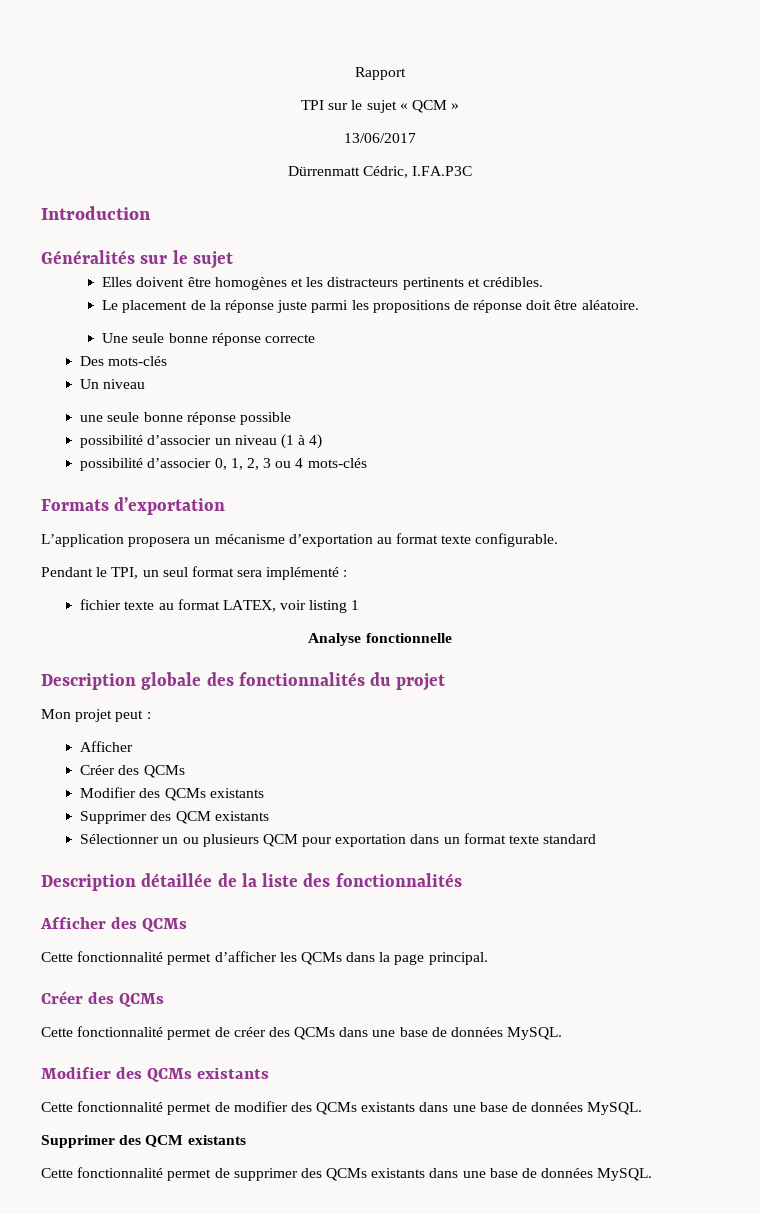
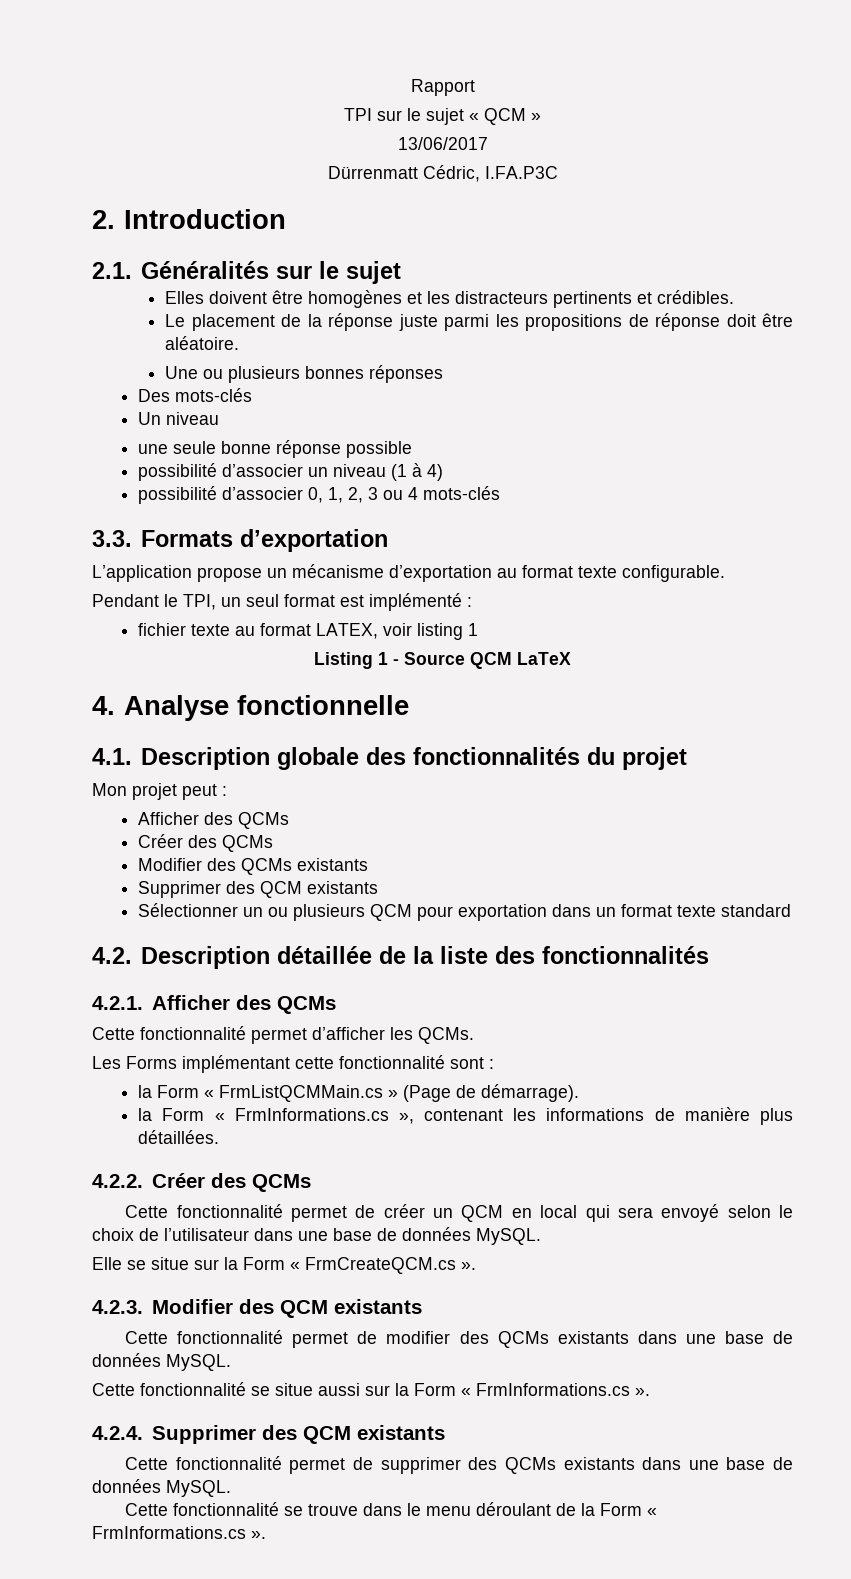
(473, 171) none -> [92,210,115,229] 2.
(151, 213) none -> [92,262,132,279] 2.1.
[132,333,315,346] seule bonne réponse correcte -> [203,365,444,383] ou plusieurs bonnes réponses
(367, 463) none -> [92,530,132,547] 3.3.
[128,537,191,547] proposera -> [197,567,262,582] propose
[237,570,263,577] sera -> [340,595,364,607] est
(360, 605) none -> [314,652,571,669] [92,696,115,715] Listing 1 - Source QCM LaTeX // 4.
(452, 638) none -> [92,748,132,765] 4.1.
(134, 746) none -> [204,812,290,829] des QCMs
(597, 839) none -> [92,947,132,964] 4.2.
(462, 880) none -> [92,996,143,1010] 4.2.1.
[300,952,488,965] QCMs dans la page principal. // -> [418,1027,474,1044] [92,1055,494,1073] [138,1084,580,1102] [138,1107,793,1125] [138,1130,220,1144] [92,1174,143,1188] QCMs. // Les Forms implémentant cette fonctionnalité sont : // la Form « FrmListQCMMain.cs » (Page de démarrage). // la Form « FrmInformations.cs », contenant les informations de manière plus détaillées. // 4.2.2.
[268,1027,563,1040] [41,1067,192,1082] des QCMs dans une base de données MySQL. // Modifier des QCMs -> [432,1204,794,1222] [92,1227,541,1245] [92,1257,476,1274] [92,1299,328,1318] un QCM en local qui sera envoyé selon le choix de l’utilisateur dans une base de données MySQL. // Elle se situe sur la Form « FrmCreateQCM.cs ». // 4.2.3. Modifier des QCM
(643, 1108) none -> [92,1382,650,1396] [92,1426,143,1440] Cette fonctionnalité se situe aussi sur la Form « FrmInformations.cs ». // 4.2.4.
(653, 1174) none -> [125,1502,658,1516] [92,1526,266,1539] // Cette fonctionnalité se trouve dans le menu déroulant de la Form « FrmInformations.cs ».

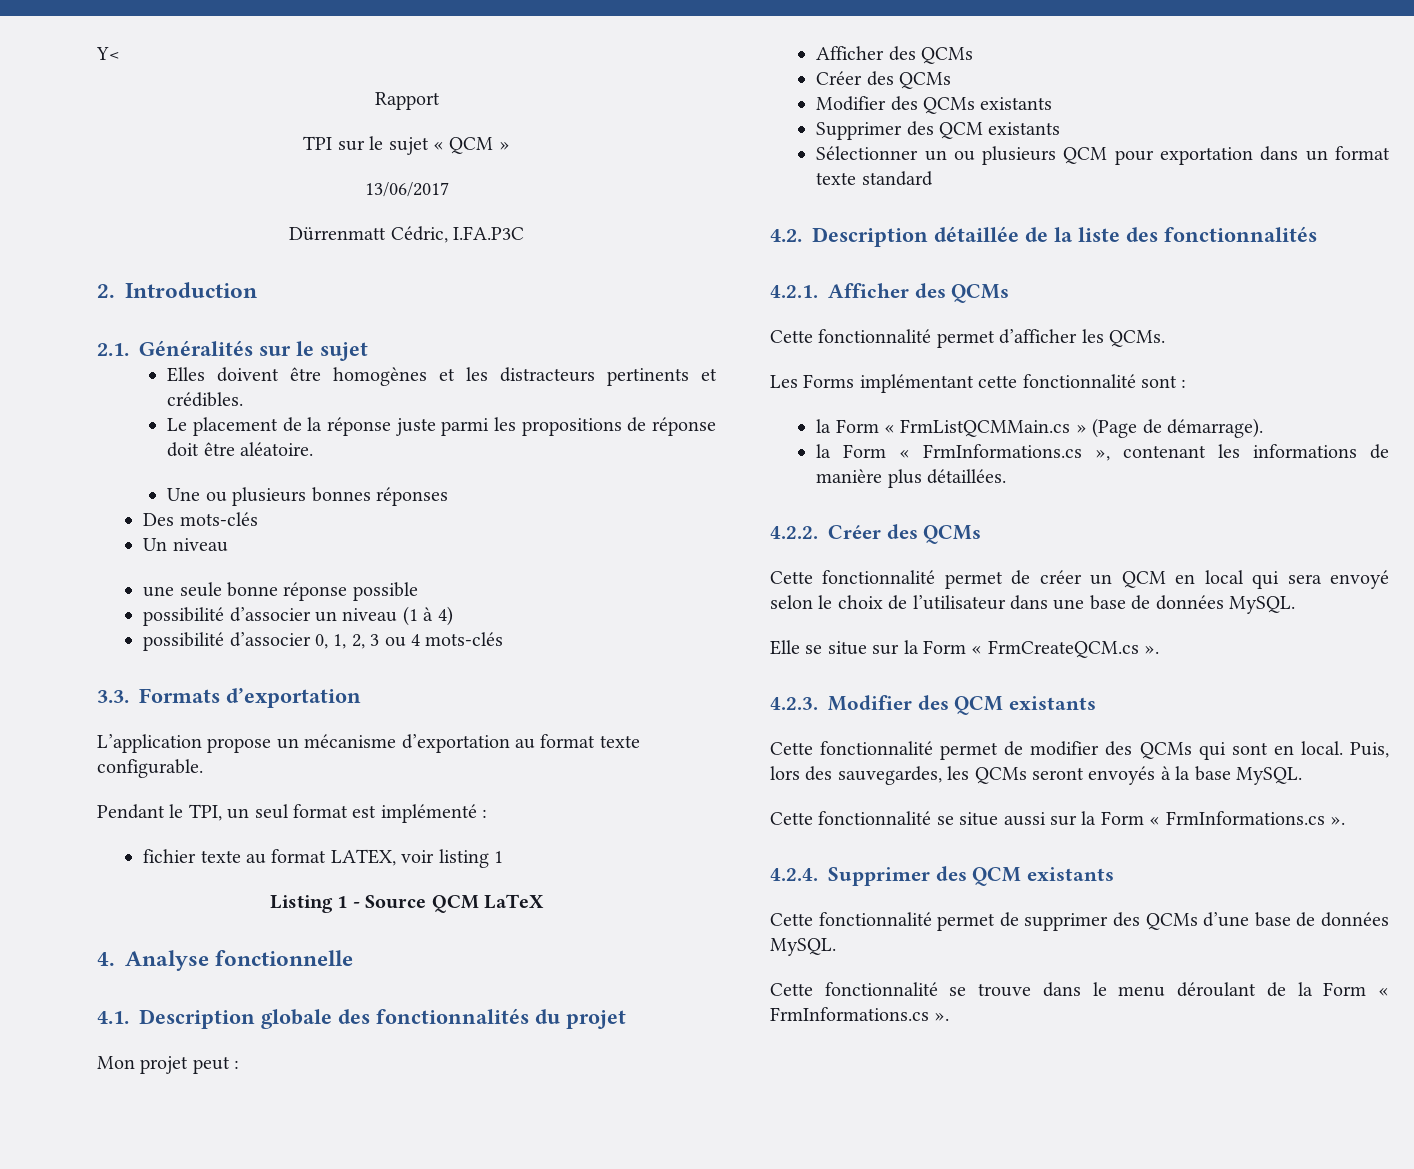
(410, 87) none -> [96,47,120,60] Y< //
[557,1331,793,1344] [92,1353,161,1367] existants dans une base de données -> [1198,741,1390,760] [770,766,1231,785] qui sont en local. Puis, lors des sauvegardes, les QCMs seront envoyés à la base
[563,1457,719,1470] existants dans une -> [1203,912,1250,927] d’une

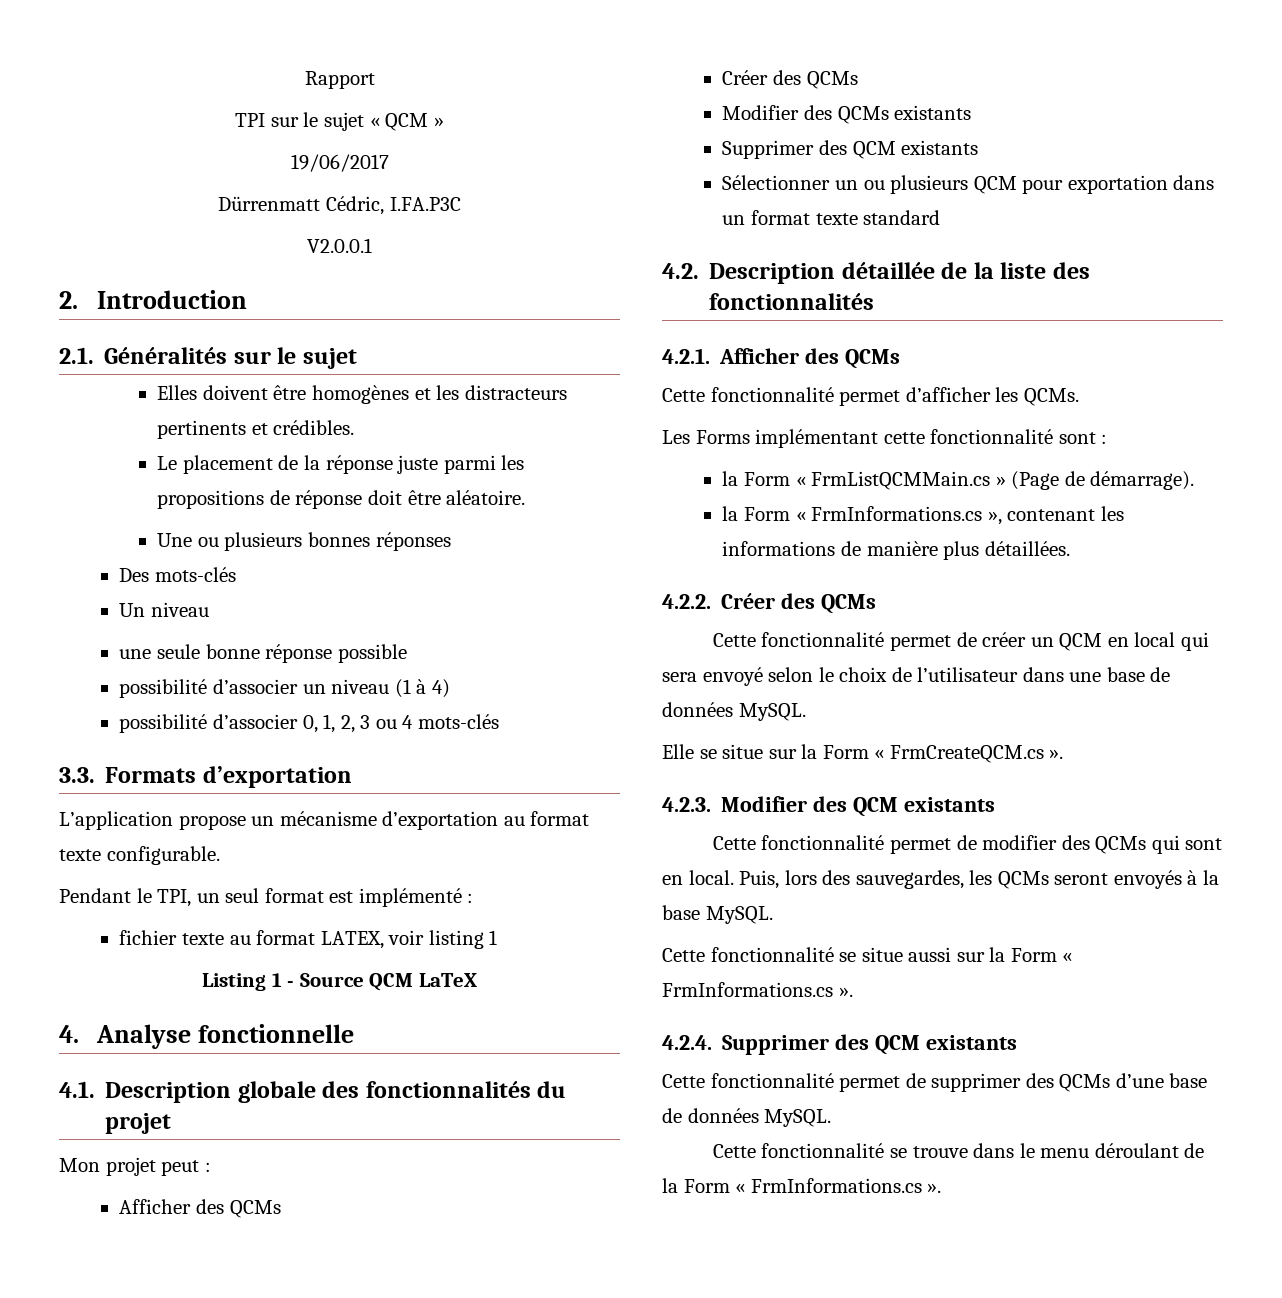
[96,47,120,60] Y< // -> (304, 80) none
[364,182,449,197] 13/06/2017 -> [290,154,389,172] 19/06/2017
(524, 233) none -> [307,238,372,253] // V2.0.0.1

